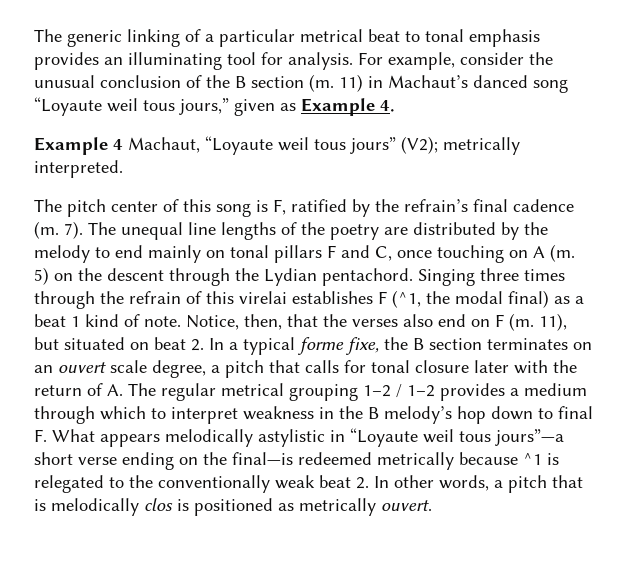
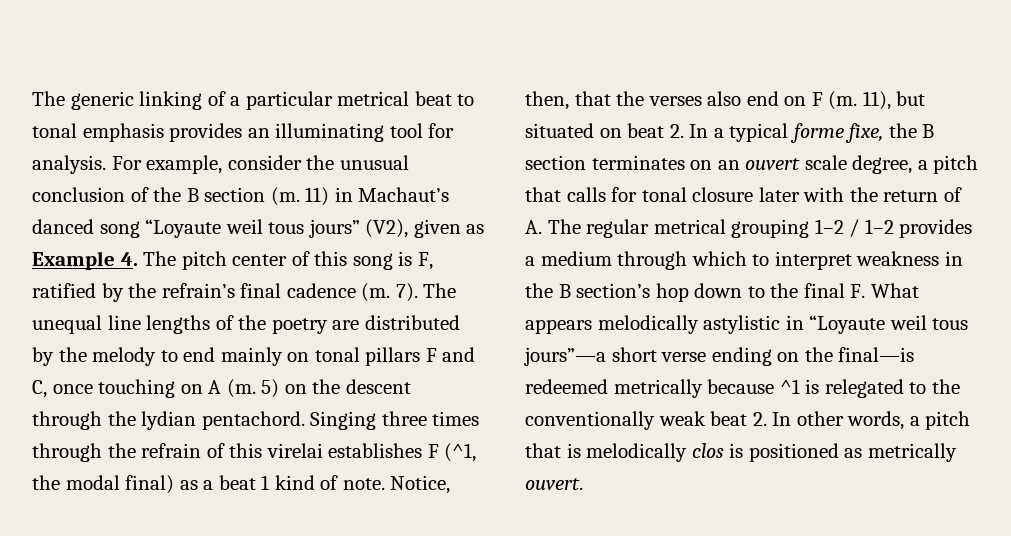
[179,98,229,115] jours,” -> [308,219,409,238] jours” (V2),
[34,136,520,155] [34,160,123,178] // Example 4 Machaut, “Loyaute weil tous jours” (V2); metrically interpreted. // -> (138, 259) none
[264,268,317,286] Lydian -> [141,411,197,430] lydian
[384,406,452,424] melody’s -> [576,283,651,298] section’s
(553, 413) none -> [770,283,799,298] the

